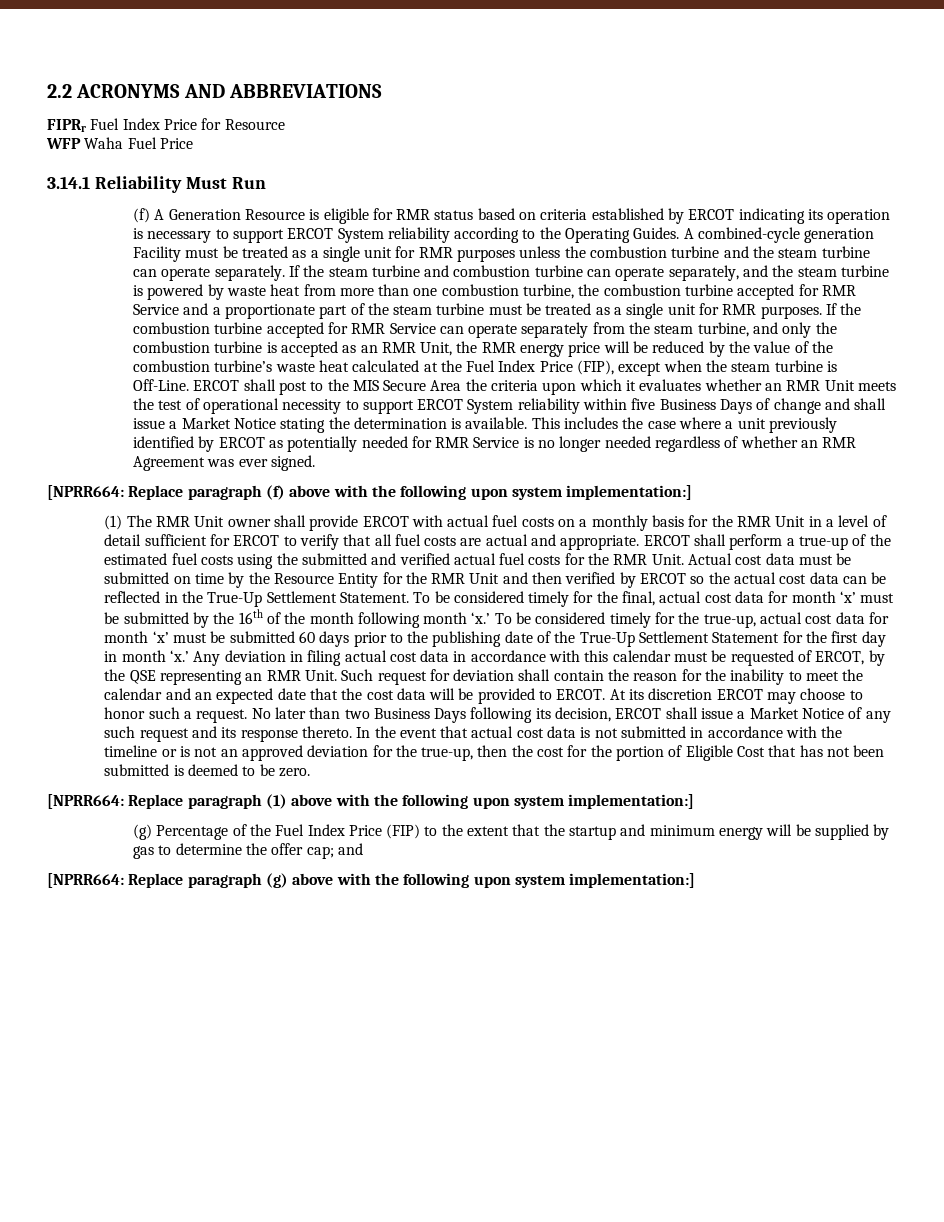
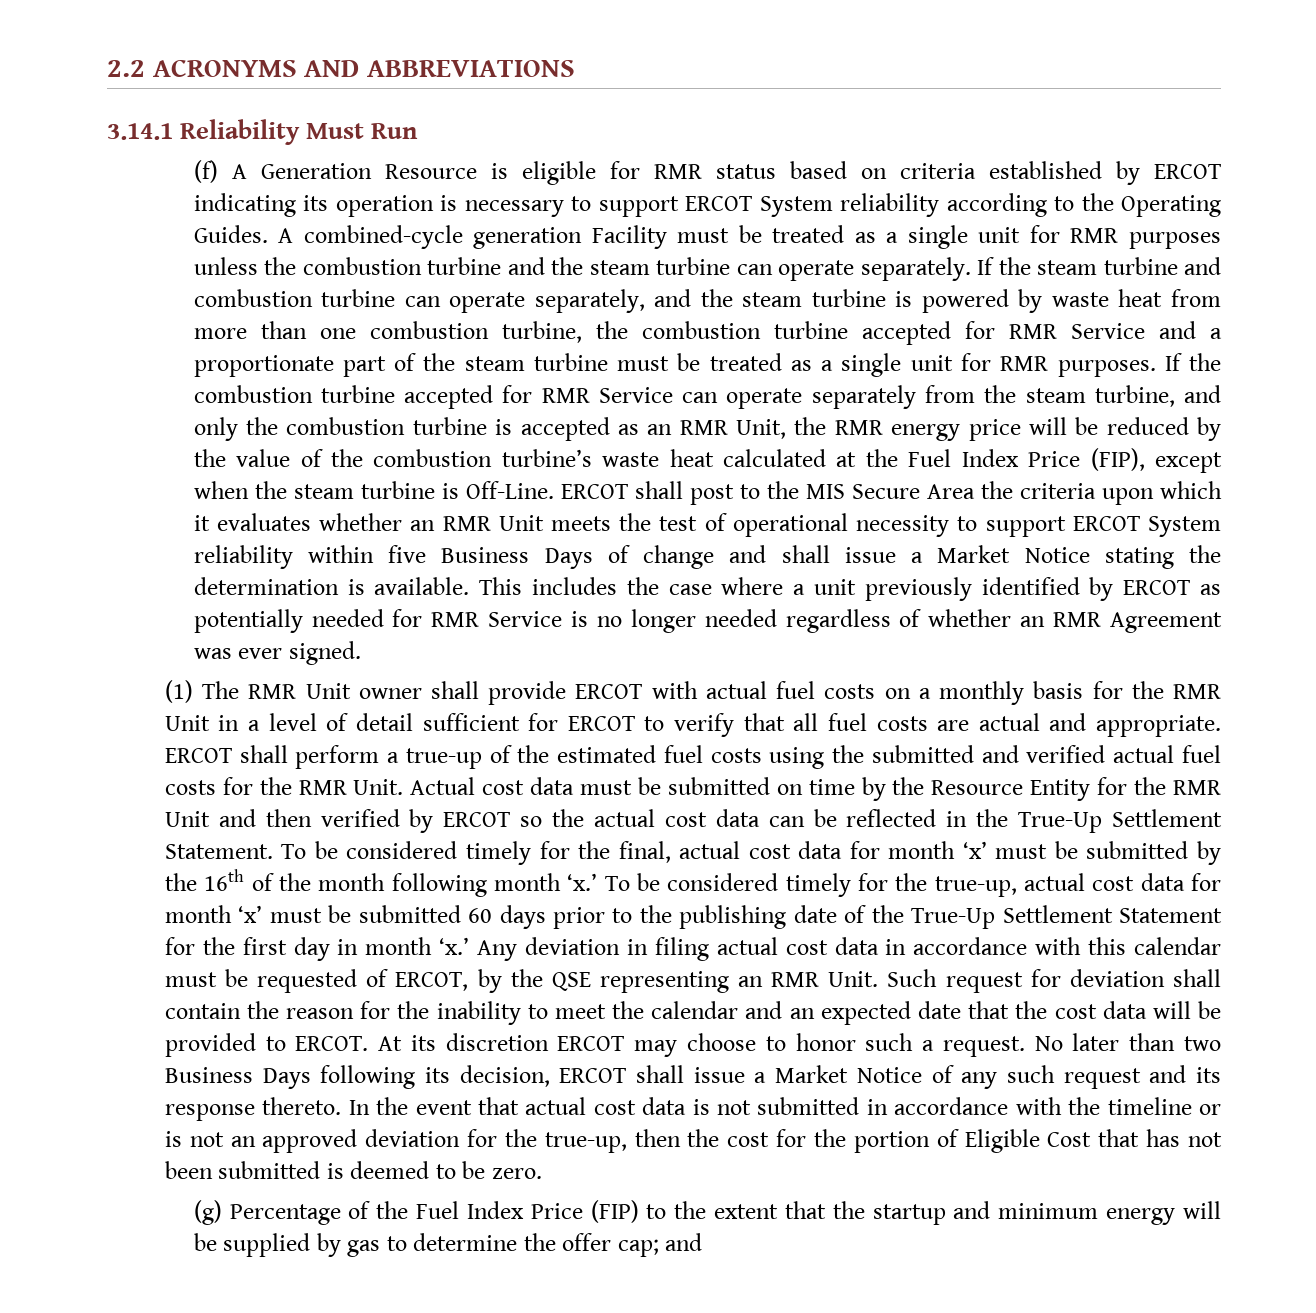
[47,118,285,132] [46,137,193,149] // FIPRr Fuel Index Price for Resource // WFP Waha Fuel Price -> (575, 68) none
[47,485,693,500] // [NPRR664: Replace paragraph (f) above with the following upon system implementation:] -> (361, 653) none
[47,794,695,809] // [NPRR664: Replace paragraph (1) above with the following upon system implementation:] -> (542, 1173) none
[47,873,696,888] // [NPRR664: Replace paragraph (g) above with the following upon system implementation:] -> (703, 1242) none

